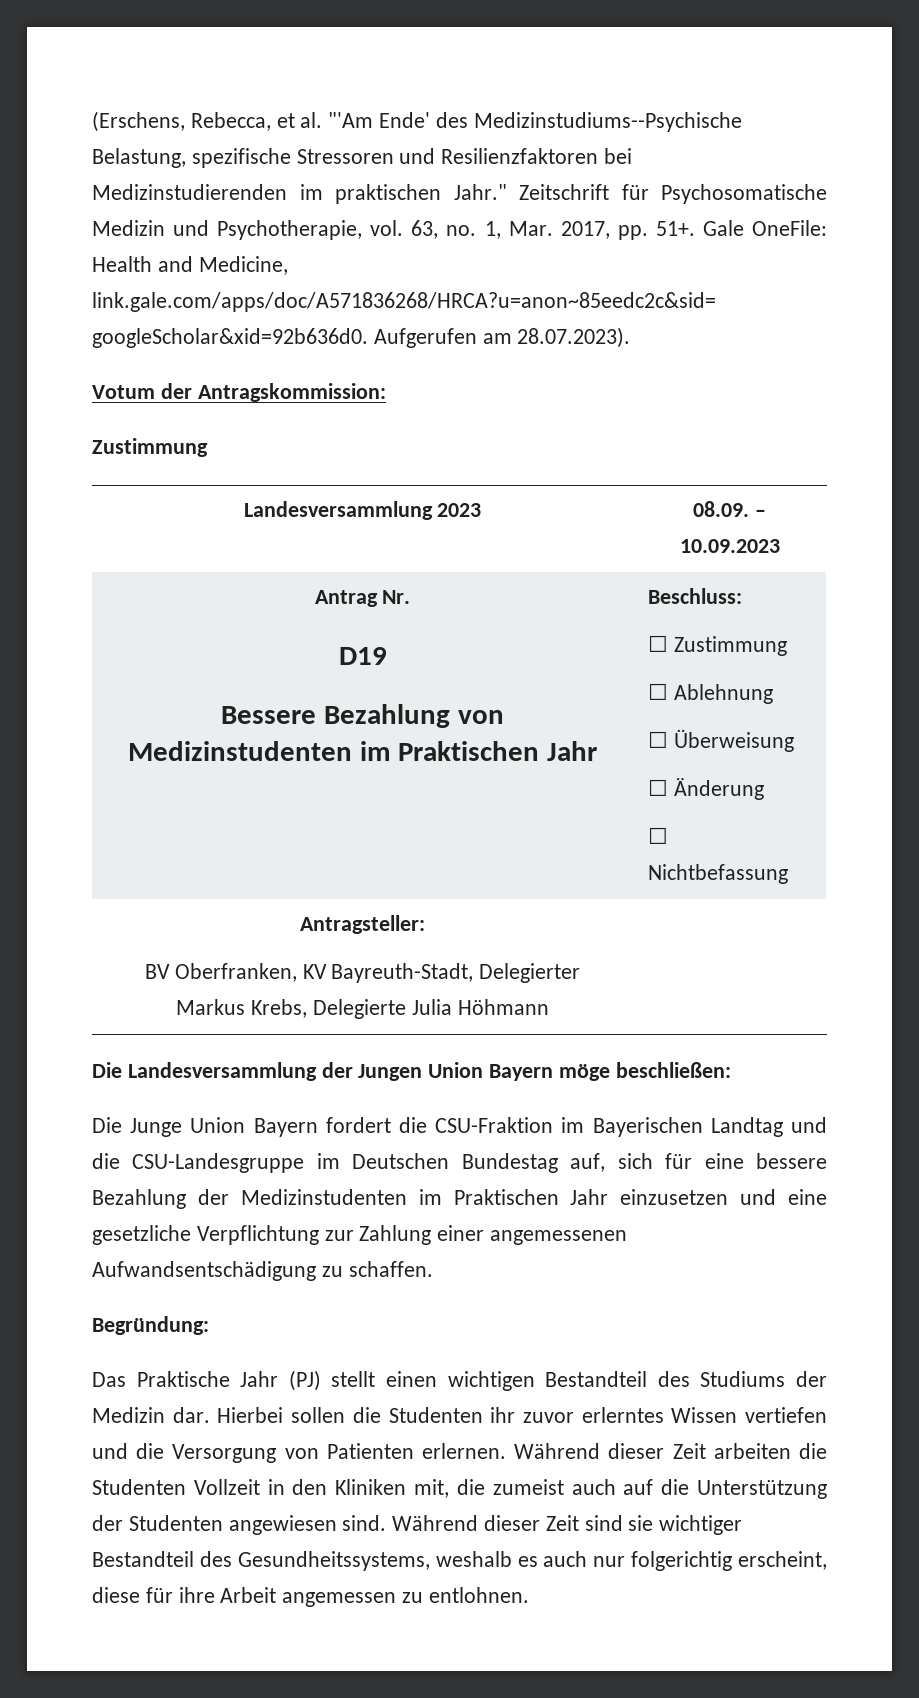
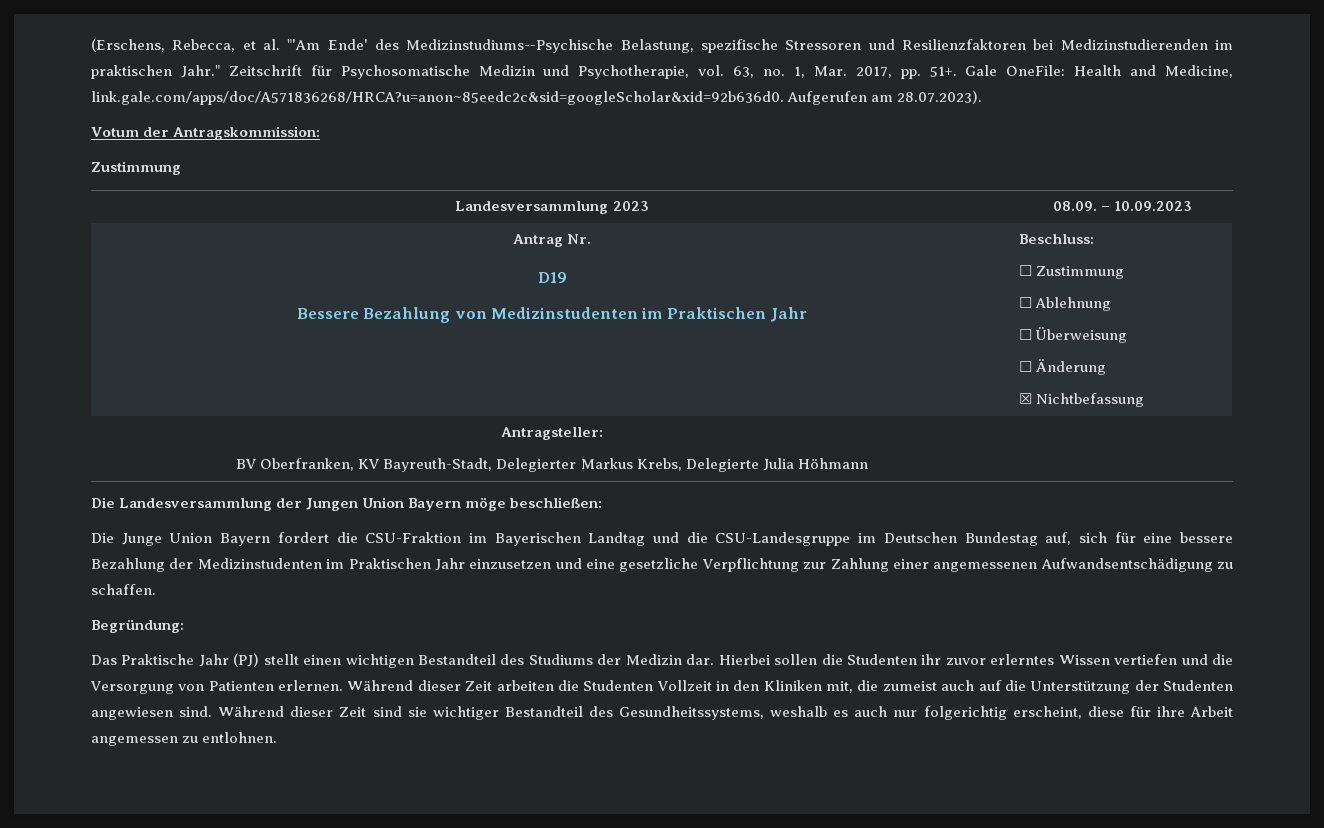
[648,827,669,844] ☐ -> [1018,393,1032,404] ☒

